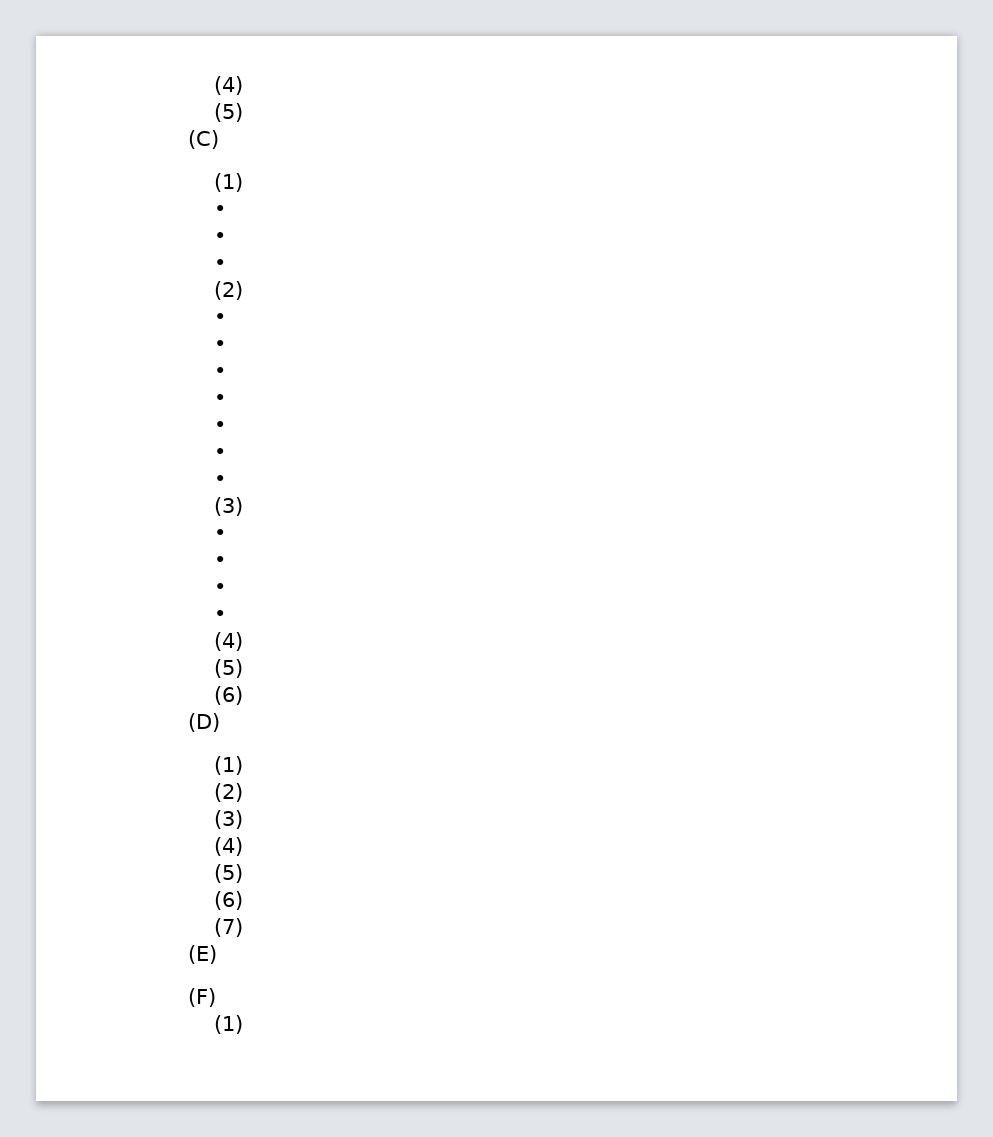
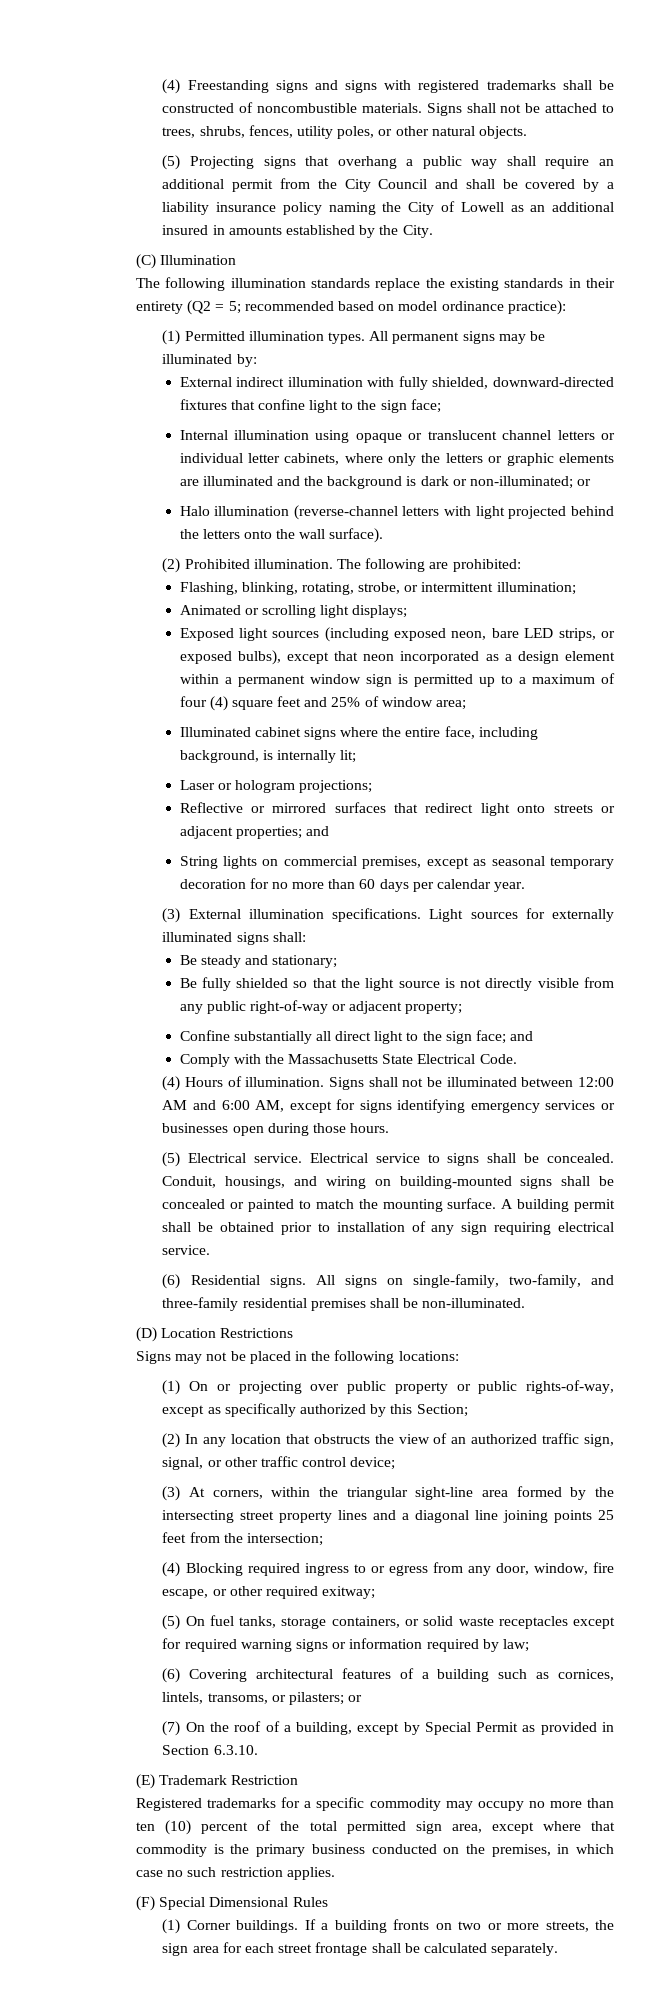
[214,76,244,95] [214,103,244,122] [187,130,219,149] [214,173,244,192] [214,205,227,216] [214,232,227,243] [214,259,227,270] [214,281,244,300] [214,313,227,324] [214,340,227,351] [214,367,227,378] [214,394,227,405] [214,421,227,432] [214,448,227,459] [214,475,227,486] [214,497,244,516] [214,529,227,540] [214,556,227,567] [214,583,227,594] [214,610,227,621] [214,632,244,651] [214,659,244,678] [214,686,244,705] [187,713,220,732] [214,756,244,775] [214,783,244,802] [214,810,244,829] [214,837,244,856] [214,864,244,883] [214,891,244,910] [214,918,244,937] [187,945,217,964] [187,988,216,1007] [214,1015,244,1034] (4) // (5) // (C) // (1) // • // • // • // (2) // • // • // • // • // • // • // • // (3) // • // • // • // • // (4) // (5) // (6) // (D) // (1) // (2) // (3) // (4) // (5) // (6) // (7) // (E) // (F) // (1) -> [162,79,615,94] [162,102,614,116] [162,125,527,139] [162,155,614,170] [162,178,614,192] [162,201,614,215] [162,225,433,238] [136,254,237,269] [136,277,615,291] [136,300,566,315] [162,330,545,345] [162,354,257,367] [179,376,614,390] [179,399,441,413] [179,430,615,443] [179,453,614,466] [179,476,592,489] [179,505,614,520] [179,528,384,543] [162,558,521,573] [179,582,576,595] [179,605,408,618] [179,627,615,642] [179,650,615,665] [179,673,615,687] [179,696,467,711] [179,726,538,740] [179,750,357,763] [179,780,373,793] [179,802,615,816] [179,826,329,839] [179,856,614,869] [179,878,526,892] [162,908,614,923] [162,932,306,945] [179,955,338,968] [179,977,614,991] [179,1000,463,1014] [179,1030,534,1044] [179,1054,517,1067] [162,1076,614,1091] [162,1099,615,1113] [162,1123,390,1136] [162,1152,614,1167] [162,1176,614,1189] [162,1198,616,1212] [162,1221,615,1235] [162,1245,211,1255] [162,1274,614,1289] [162,1297,526,1311] [136,1327,294,1342] [136,1350,459,1364] [162,1380,614,1395] [162,1403,468,1417] [162,1433,614,1448] [162,1456,396,1470] [162,1486,614,1501] [162,1510,614,1523] [162,1532,324,1546] [162,1562,614,1577] [162,1586,376,1599] [162,1615,615,1630] [162,1638,529,1652] [162,1668,614,1683] [162,1692,363,1705] [162,1721,614,1736] [162,1745,258,1755] [136,1774,299,1789] [136,1797,614,1811] [136,1820,615,1835] [136,1844,614,1857] [136,1867,335,1880] [136,1896,328,1911] [162,1919,614,1934] [162,1942,559,1956] (4) Freestanding signs and signs with registered trademarks shall be constructed of noncombustible materials. Signs shall not be attached to trees, shrubs, fences, utility poles, or other natural objects. // (5) Projecting signs that overhang a public way shall require an additional permit from the City Council and shall be covered by a liability insurance policy naming the City of Lowell as an additional insured in amounts established by the City. // (C) Illumination // The following illumination standards replace the existing standards in their entirety (Q2 = 5; recommended based on model ordinance practice): // (1) Permitted illumination types. All permanent signs may be illuminated by: // External indirect illumination with fully shielded, downward-directed fixtures that confine light to the sign face; // Internal illumination using opaque or translucent channel letters or individual letter cabinets, where only the letters or graphic elements are illuminated and the background is dark or non-illuminated; or // Halo illumination (reverse-channel letters with light projected behind the letters onto the wall surface). // (2) Prohibited illumination. The following are prohibited: // Flashing, blinking, rotating, strobe, or intermittent illumination; // Animated or scrolling light displays; // Exposed light sources (including exposed neon, bare LED strips, or exposed bulbs), except that neon incorporated as a design element within a permanent window sign is permitted up to a maximum of four (4) square feet and 25% of window area; // Illuminated cabinet signs where the entire face, including background, is internally lit; // Laser or hologram projections; // Reflective or mirrored surfaces that redirect light onto streets or adjacent properties; and // String lights on commercial premises, except as seasonal temporary decoration for no more than 60 days per calendar year. // (3) External illumination specifications. Light sources for externally illuminated signs shall: // Be steady and stationary; // Be fully shielded so that the light source is not directly visible from any public right-of-way or adjacent property; // Confine substantially all direct light to the sign face; and // Comply with the Massachusetts State Electrical Code. // (4) Hours of illumination. Signs shall not be illuminated between 12:00 AM and 6:00 AM, except for signs identifying emergency services or businesses open during those hours. // (5) Electrical service. Electrical service to signs shall be concealed. Conduit, housings, and wiring on building-mounted signs shall be concealed or painted to match the mounting surface. A building permit shall be obtained prior to installation of any sign requiring electrical service. // (6) Residential signs. All signs on single-family, two-family, and three-family residential premises shall be non-illuminated. // (D) Location Restrictions // Signs may not be placed in the following locations: // (1) On or projecting over public property or public rights-of-way, except as specifically authorized by this Section; // (2) In any location that obstructs the view of an authorized traffic sign, signal, or other traffic control device; // (3) At corners, within the triangular sight-line area formed by the intersecting street property lines and a diagonal line joining points 25 feet from the intersection; // (4) Blocking required ingress to or egress from any door, window, fire escape, or other required exitway; // (5) On fuel tanks, storage containers, or solid waste receptacles except for required warning signs or information required by law; // (6) Covering architectural features of a building such as cornices, lintels, transoms, or pilasters; or // (7) On the roof of a building, except by Special Permit as provided in Section 6.3.10. // (E) Trademark Restriction // Registered trademarks for a specific commodity may occupy no more than ten (10) percent of the total permitted sign area, except where that commodity is the primary business conducted on the premises, in which case no such restriction applies. // (F) Special Dimensional Rules // (1) Corner buildings. If a building fronts on two or more streets, the sign area for each street frontage shall be calculated separately.

